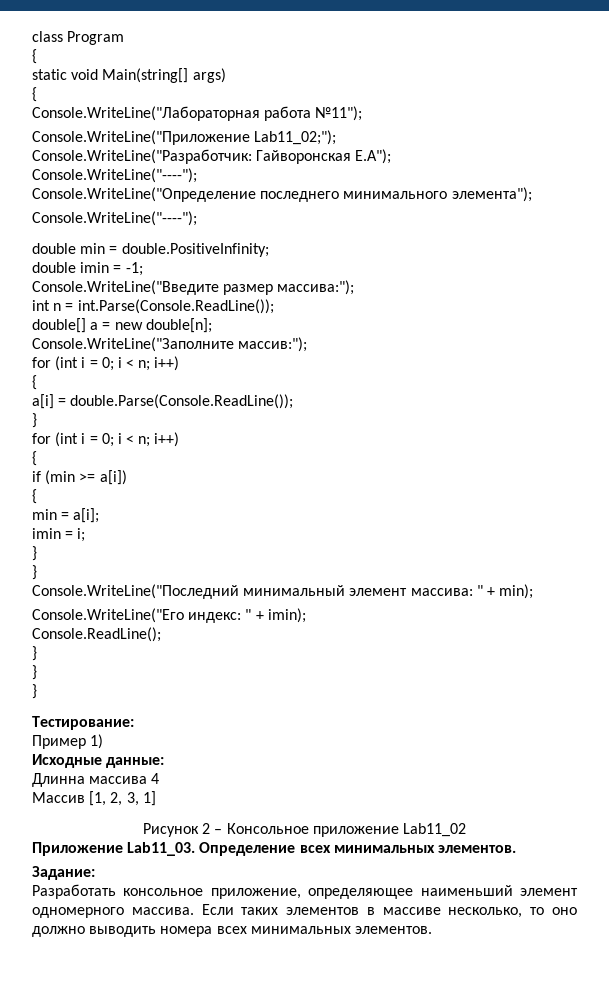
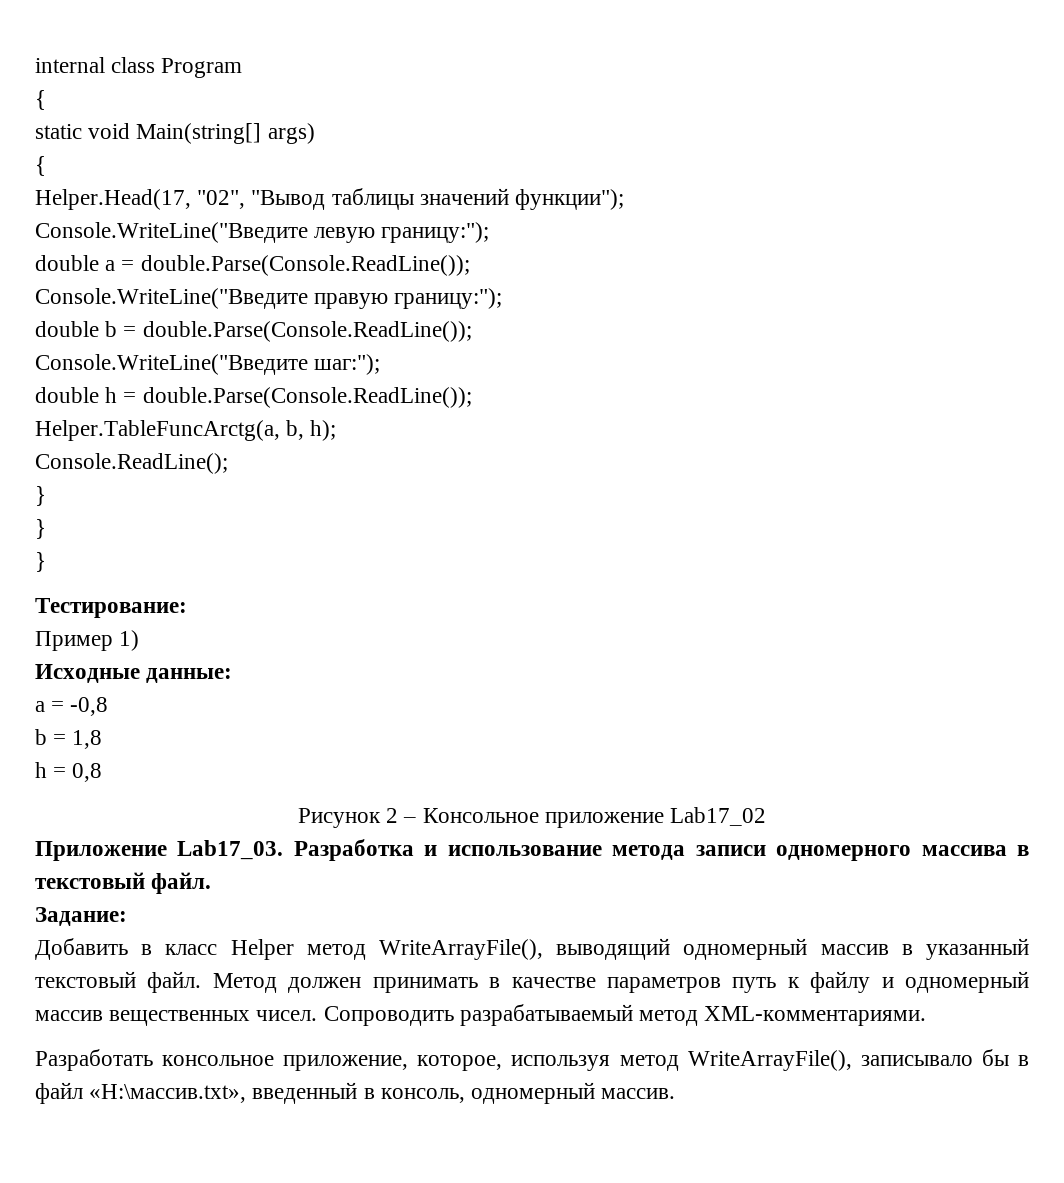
(32, 36) none -> [35,57,105,73] internal
[32,106,363,121] [32,130,337,145] [32,149,392,164] [32,168,197,183] [32,187,532,202] [32,211,197,226] [32,243,269,257] [32,262,143,276] [32,280,355,295] [32,299,274,314] [32,318,212,333] [32,337,308,352] [32,356,180,371] [32,375,37,390] [32,394,294,409] [32,413,37,428] [32,432,180,447] [32,451,37,466] [32,470,127,485] [32,489,37,504] [32,508,100,523] [32,528,86,542] [32,546,37,561] [32,565,37,580] [32,584,534,599] [32,608,306,623] Console.WriteLine("Лабораторная работа №11"); // Console.WriteLine("Приложение Lab11_02;"); // Console.WriteLine("Разработчик: Гайворонская Е.А"); // Console.WriteLine("----"); // Console.WriteLine("Определение последнего минимального элемента"); // Console.WriteLine("----"); // double min = double.PositiveInfinity; // double imin = -1; // Console.WriteLine("Введите размер массива:"); // int n = int.Parse(Console.ReadLine()); // double[] a = new double[n]; // Console.WriteLine("Заполните массив:"); // for (int i = 0; i < n; i++) // { // a[i] = double.Parse(Console.ReadLine()); // } // for (int i = 0; i < n; i++) // { // if (min >= a[i]) // { // min = a[i]; // imin = i; // } // } // Console.WriteLine("Последний минимальный элемент массива: " + min); // Console.WriteLine("Его индекс: " + imin); -> [35,188,625,210] [35,222,490,243] [35,255,470,276] [35,288,503,309] [35,321,472,342] [35,354,381,375] [35,387,472,408] [35,420,337,441] Helper.Head(17, "02", "Вывод таблицы значений функции"); // Console.WriteLine("Введите левую границу:"); // double a = double.Parse(Console.ReadLine()); // Console.WriteLine("Введите правую границу:"); // double b = double.Parse(Console.ReadLine()); // Console.WriteLine("Введите шаг:"); // double h = double.Parse(Console.ReadLine()); // Helper.TableFuncArctg(a, b, h);
[32,773,160,787] [32,791,156,806] Длинна массива 4 // Массив [1, 2, 3, 1] -> [35,697,109,716] [35,729,103,749] [35,762,103,782] a = -0,8 // b = 1,8 // h = 0,8
[402,823,466,837] Lab11_02 -> [670,807,767,826] Lab17_02
[127,842,516,856] [32,866,95,880] [32,884,579,899] [32,904,577,918] [32,926,432,937] Lab11_03. Определение всех минимальных элементов. // Задание: // Разработать консольное приложение, определяющее наименьший элемент одномерного массива. Если таких элементов в массиве несколько, то оно должно выводить номера всех минимальных элементов. -> [177,839,1029,861] [35,872,212,894] [35,907,127,926] [35,938,1030,960] [35,971,1029,993] [35,1004,927,1026] [35,1049,1029,1071] [35,1082,676,1104] Lab17_03. Разработка и использование метода записи одномерного массива в текстовый файл. // Задание: // Добавить в класс Helper метод WriteArrayFile(), выводящий одномерный массив в указанный текстовый файл. Метод должен принимать в качестве параметров путь к файлу и одномерный массив вещественных чисел. Сопроводить разрабатываемый метод XML-комментариями. // Разработать консольное приложение, которое, используя метод WriteArrayFile(), записывало бы в файл «H:\массив.txt», введенный в консоль, одномерный массив.

